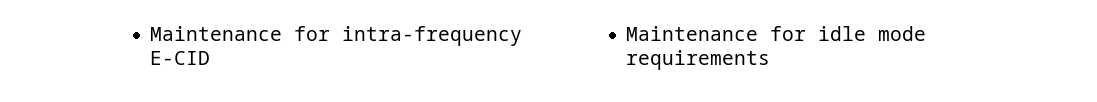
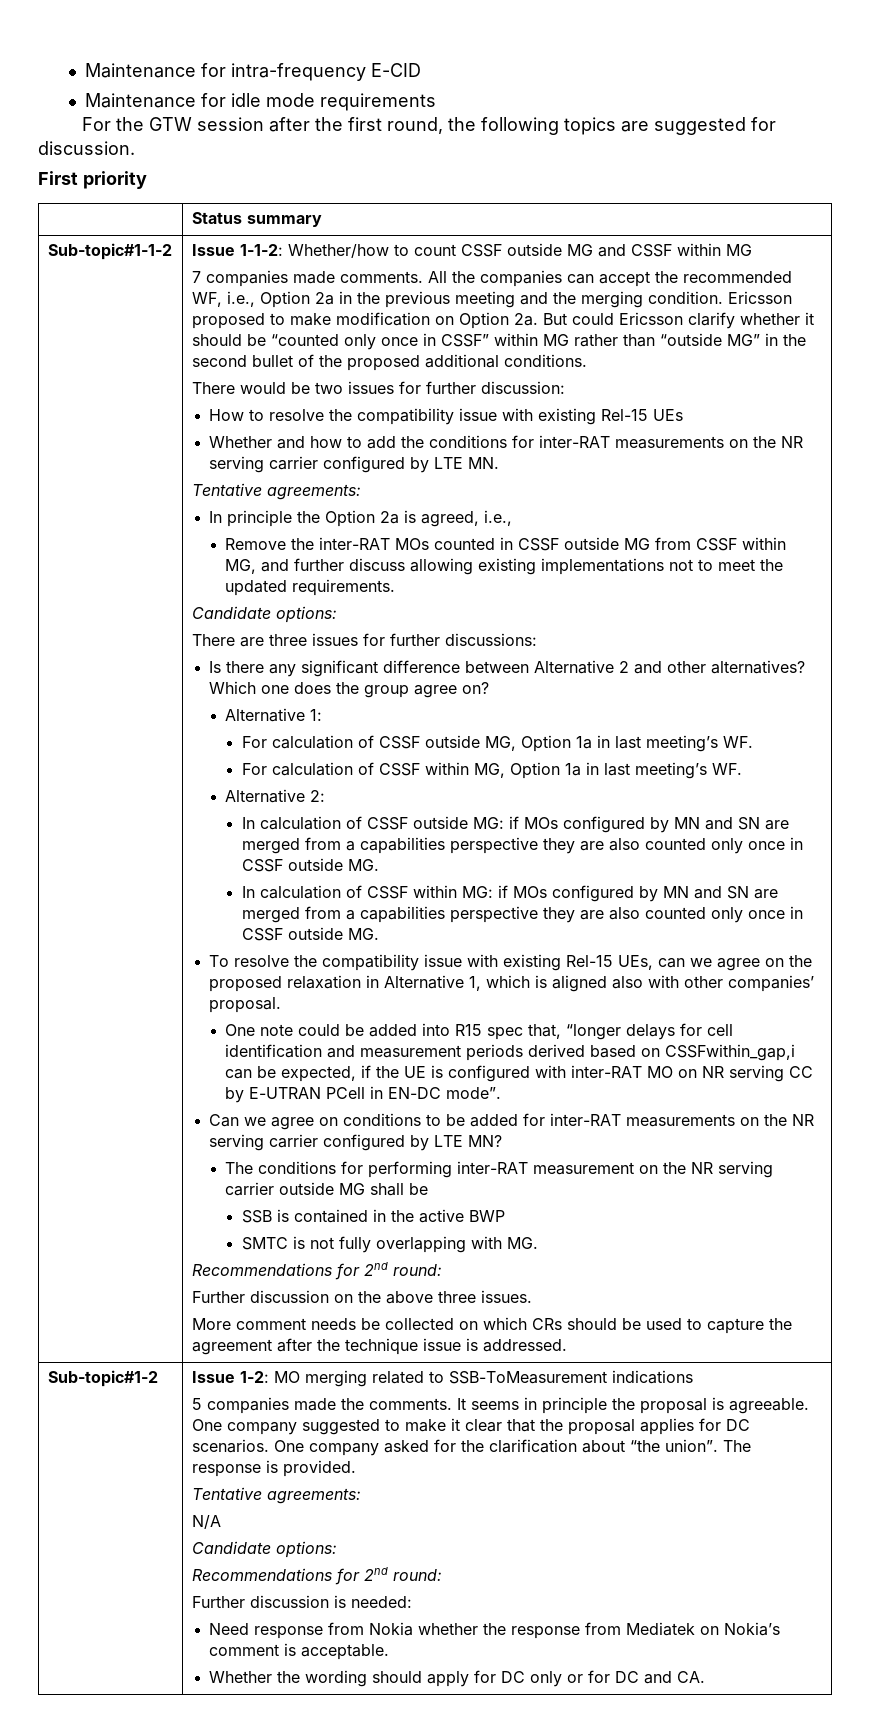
(771, 60) none -> [82,117,777,135] [38,141,135,155] [38,171,147,189] [191,212,322,227] [47,243,172,260] [191,243,752,258] [191,270,792,287] [191,291,792,308] [191,312,814,329] [191,333,806,350] [191,354,587,371] [191,381,565,394] [209,408,684,425] [209,435,804,449] [209,456,500,473] [191,483,361,500] [209,510,513,527] [225,537,787,551] [225,558,784,575] [225,579,396,596] [191,606,337,623] [191,633,537,647] [209,660,806,677] [209,681,490,698] [225,708,323,722] [241,735,753,752] [241,762,742,779] [225,789,326,803] [241,816,789,833] [241,837,803,854] [241,858,379,872] [241,885,778,902] [241,906,803,923] [241,927,379,941] [209,954,813,971] [209,975,815,992] [209,997,282,1013] [225,1023,734,1040] [225,1044,796,1061] [225,1065,814,1082] [225,1086,502,1103] [209,1113,815,1130] [209,1134,503,1151] [225,1161,774,1178] [225,1182,429,1196] [241,1209,505,1223] [241,1236,538,1253] [191,1262,442,1280] [191,1290,532,1304] [191,1317,792,1334] [191,1338,567,1355] [47,1370,158,1387] [191,1370,693,1387] [191,1397,809,1414] [191,1418,750,1435] [191,1439,751,1456] [191,1460,356,1477] [191,1487,361,1504] [191,1515,221,1529] [191,1541,337,1558] [191,1567,442,1585] [191,1595,412,1608] [209,1622,781,1639] [209,1643,390,1660] [209,1670,706,1687] // For the GTW session after the first round, the following topics are suggested for discussion. // First priority // | Status summary // Sub-topic#1-1-2 | Issue 1-1-2: Whether/how to count CSSF outside MG and CSSF within MG // 7 companies made comments. All the companies can accept the recommended WF, i.e., Option 2a in the previous meeting and the merging condition. Ericsson proposed to make modification on Option 2a. But could Ericsson clarify whether it should be “counted only once in CSSF” within MG rather than “outside MG” in the second bullet of the proposed additional conditions. // There would be two issues for further discussion: // How to resolve the compatibility issue with existing Rel-15 UEs // Whether and how to add the conditions for inter-RAT measurements on the NR serving carrier configured by LTE MN. // Tentative agreements: // In principle the Option 2a is agreed, i.e., // Remove the inter-RAT MOs counted in CSSF outside MG from CSSF within MG, and further discuss allowing existing implementations not to meet the updated requirements. // Candidate options: // There are three issues for further discussions: // Is there any significant difference between Alternative 2 and other alternatives? Which one does the group agree on? // Alternative 1: // For calculation of CSSF outside MG, Option 1a in last meeting’s WF. // For calculation of CSSF within MG, Option 1a in last meeting’s WF. // Alternative 2: // In calculation of CSSF outside MG: if MOs configured by MN and SN are merged from a capabilities perspective they are also counted only once in CSSF outside MG. // In calculation of CSSF within MG: if MOs configured by MN and SN are merged from a capabilities perspective they are also counted only once in CSSF outside MG. // To resolve the compatibility issue with existing Rel-15 UEs, can we agree on the proposed relaxation in Alternative 1, which is aligned also with other companies’ proposal. // One note could be added into R15 spec that, “longer delays for cell identification and measurement periods derived based on CSSFwithin_gap,i can be expected, if the UE is configured with inter-RAT MO on NR serving CC by E-UTRAN PCell in EN-DC mode”. // Can we agree on conditions to be added for inter-RAT measurements on the NR serving carrier configured by LTE MN? // The conditions for performing inter-RAT measurement on the NR serving carrier outside MG shall be // SSB is contained in the active BWP // SMTC is not fully overlapping with MG. // Recommendations for 2nd round: // Further discussion on the above three issues. // More comment needs be collected on which CRs should be used to capture the agreement after the technique issue is addressed. // Sub-topic#1-2 | Issue 1-2: MO merging related to SSB-ToMeasurement indications // 5 companies made the comments. It seems in principle the proposal is agreeable. One company suggested to make it clear that the proposal applies for DC scenarios. One company asked for the clarification about “the union”. The response is provided. // Tentative agreements: // N/A // Candidate options: // Recommendations for 2nd round: // Further discussion is needed: // Need response from Nokia whether the response from Mediatek on Nokia’s comment is acceptable. // Whether the wording should apply for DC only or for DC and CA.

